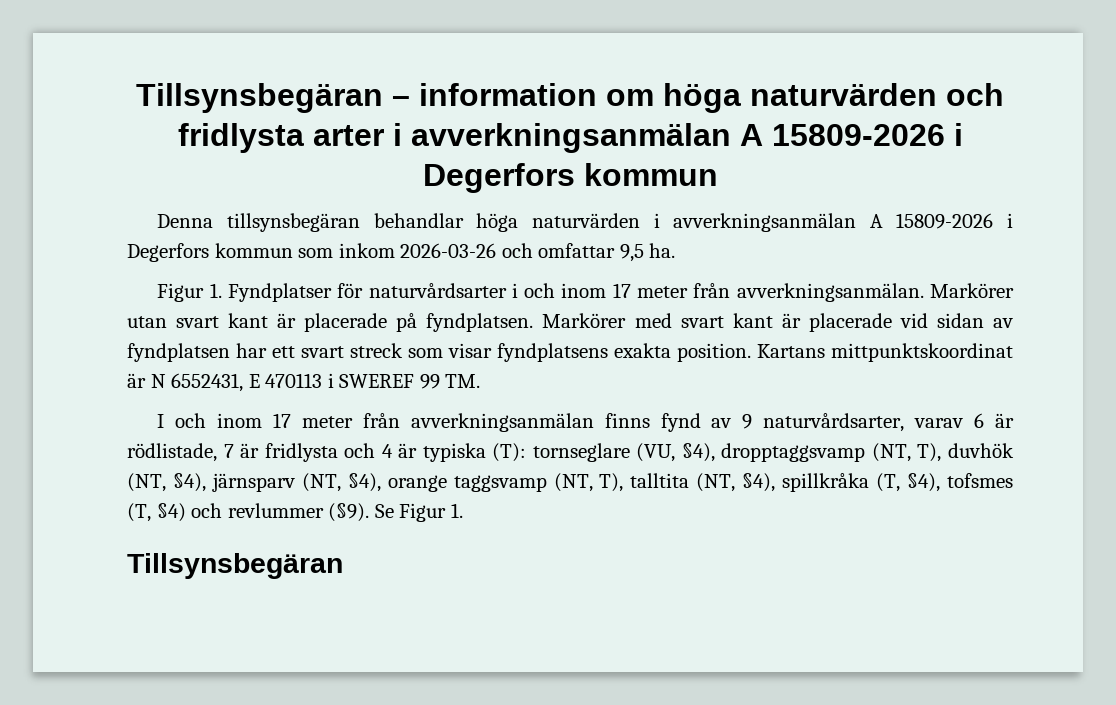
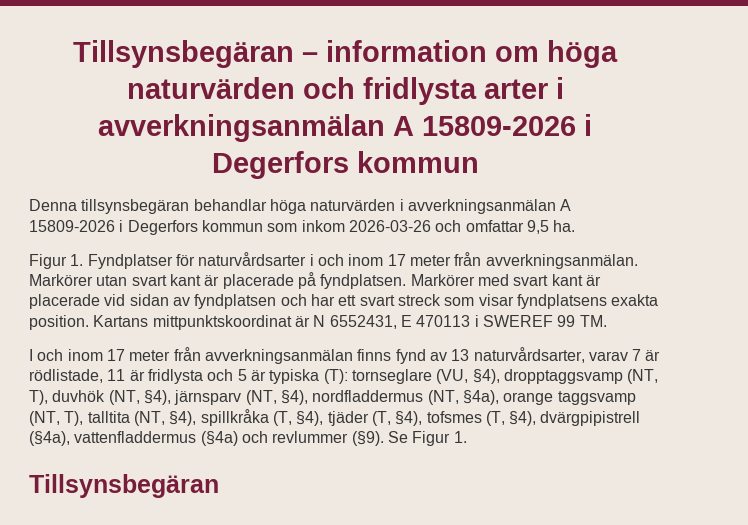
(230, 352) none -> [280,294,307,306] och
[742,414,753,429] 9 -> [451,349,470,361] 13
[974,413,985,428] 6 -> [632,349,642,361] 7
[223,444,234,458] 7 -> [107,369,126,381] 11
[381,444,393,458] 4 -> [237,369,247,381] 5
(381, 482) none -> [312,390,499,405] nordfladdermus (NT, §4a),
[946,473,1013,488] [127,503,186,522] tofsmes (T, §4) -> [327,411,641,426] [29,431,238,446] tjäder (T, §4), tofsmes (T, §4), dvärgpipistrell (§4a), vattenfladdermus (§4a)

